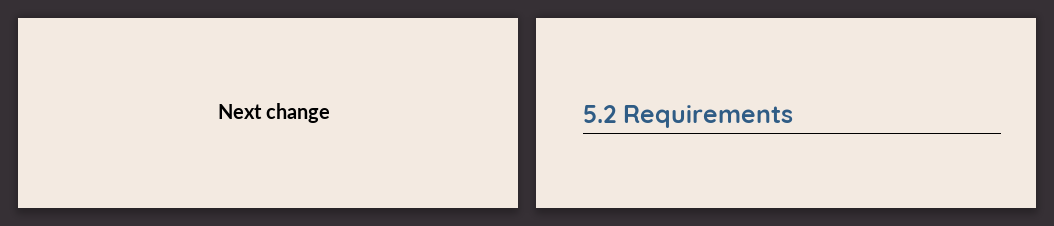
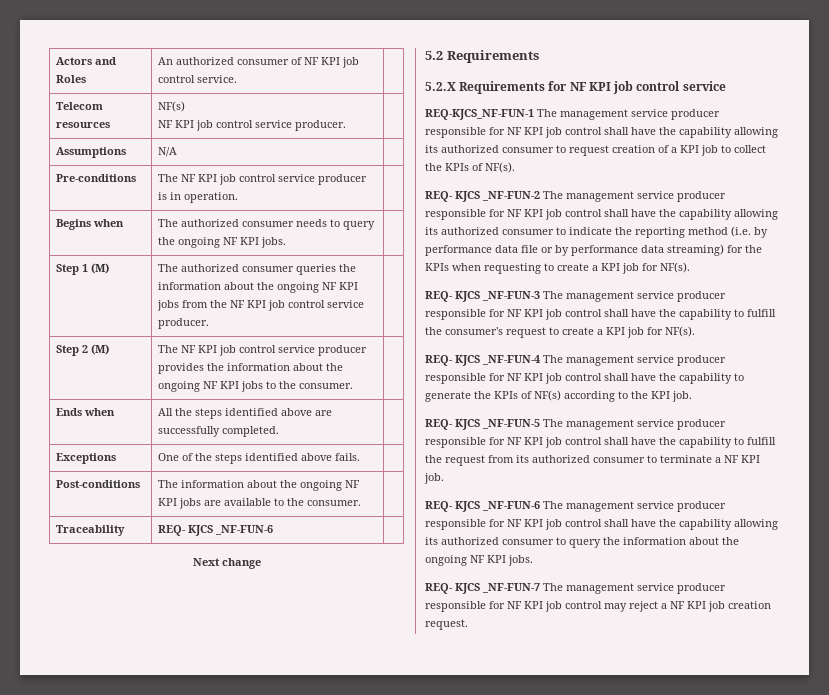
[217,103,331,123] [583,105,793,128] Next change // 5.2 Requirements -> [55,57,116,65] [55,75,86,83] [157,57,359,68] [157,75,237,83] [55,102,103,110] [55,122,110,128] [157,101,185,112] [157,120,346,131] [55,147,126,158] [157,147,177,157] [55,174,136,182] [157,174,367,185] [157,192,238,203] [55,219,124,230] [157,219,375,230] [157,237,286,248] [55,263,109,275] [157,264,356,275] [157,282,358,293] [156,300,364,311] [157,318,209,329] [55,344,109,356] [157,345,367,356] [157,363,343,374] [157,381,353,392] [55,408,115,416] [157,408,332,419] [157,426,279,437] [55,453,116,464] [157,453,360,464] [55,480,140,488] [157,480,360,491] [157,498,361,509] [55,525,125,536] [157,525,273,536] [192,558,261,569] [425,50,539,63] [425,81,726,94] [425,109,720,120] [425,127,778,138] [425,145,766,156] [425,162,515,173] [425,191,726,202] [425,209,778,220] [425,226,768,238] [425,244,762,256] [425,262,690,274] [425,291,726,302] [425,309,776,320] [425,326,695,338] [425,355,726,366] [425,373,744,384] [425,390,692,402] [425,419,726,430] [425,437,776,448] [425,455,760,466] [424,473,444,484] [425,501,726,512] [425,519,778,530] [425,537,739,548] [425,555,533,566] [425,583,726,594] [425,601,771,612] [425,619,468,630] Actors and Roles | An authorized consumer of NF KPI job control service. | // Telecom resources | NF(s) // NF KPI job control service producer. | // Assumptions | N/A | // Pre-conditions | The NF KPI job control service producer is in operation. | // Begins when | The authorized consumer needs to query the ongoing NF KPI jobs. | // Step 1 (M) | The authorized consumer queries the information about the ongoing NF KPI jobs from the NF KPI job control service producer. | // Step 2 (M) | The NF KPI job control service producer provides the information about the ongoing NF KPI jobs to the consumer. | // Ends when | All the steps identified above are successfully completed. | // Exceptions | One of the steps identified above fails. | // Post-conditions | The information about the ongoing NF KPI jobs are available to the consumer. | // Traceability | REQ- KJCS _NF-FUN-6 | // Next change // 5.2 Requirements // 5.2.X Requirements for NF KPI job control service // REQ-KJCS_NF-FUN-1 The management service producer responsible for NF KPI job control shall have the capability allowing its authorized consumer to request creation of a KPI job to collect the KPIs of NF(s). // REQ- KJCS _NF-FUN-2 The management service producer responsible for NF KPI job control shall have the capability allowing its authorized consumer to indicate the reporting method (i.e. by performance data file or by performance data streaming) for the KPIs when requesting to create a KPI job for NF(s). // REQ- KJCS _NF-FUN-3 The management service producer responsible for NF KPI job control shall have the capability to fulfill the consumer's request to create a KPI job for NF(s). // REQ- KJCS _NF-FUN-4 The management service producer responsible for NF KPI job control shall have the capability to generate the KPIs of NF(s) according to the KPI job. // REQ- KJCS _NF-FUN-5 The management service producer responsible for NF KPI job control shall have the capability to fulfill the request from its authorized consumer to terminate a NF KPI job. // REQ- KJCS _NF-FUN-6 The management service producer responsible for NF KPI job control shall have the capability allowing its authorized consumer to query the information about the ongoing NF KPI jobs. // REQ- KJCS _NF-FUN-7 The management service producer responsible for NF KPI job control may reject a NF KPI job creation request.

